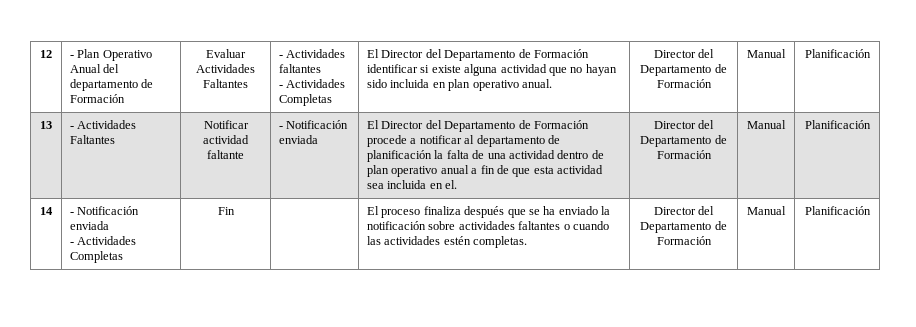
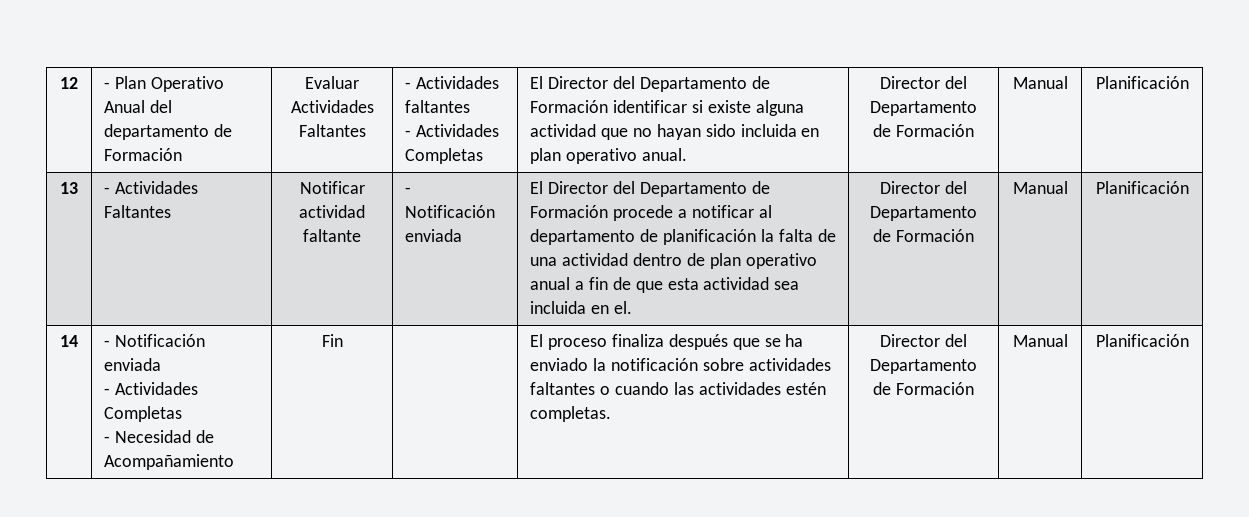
(124, 257) none -> [104,430,215,443] [104,454,235,470] // - Necesidad de Acompañamiento

